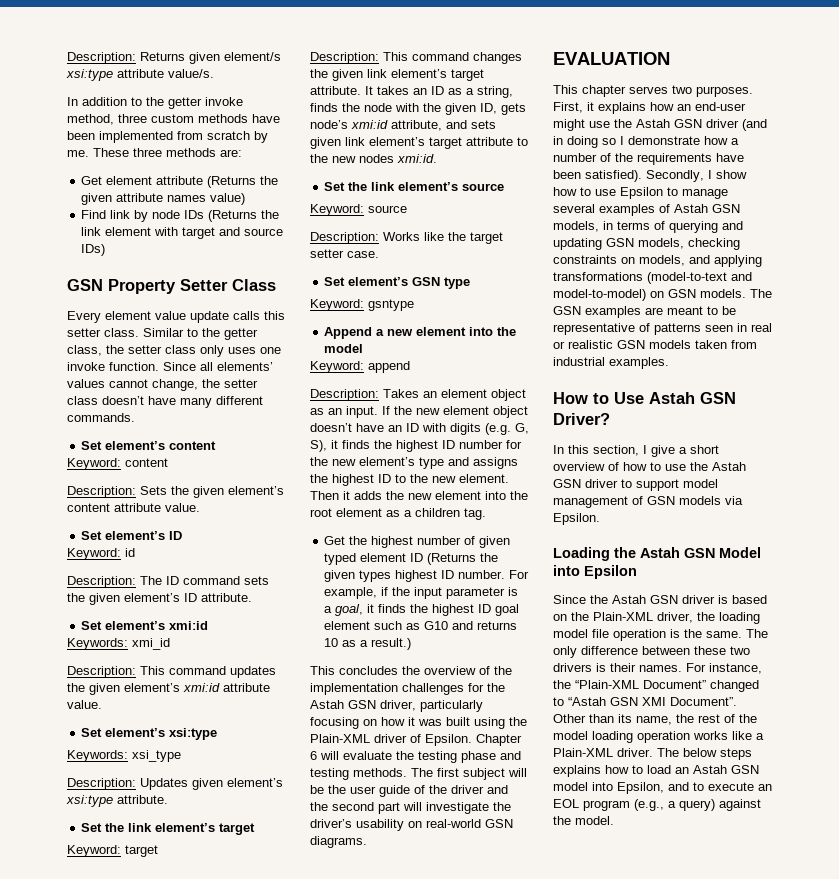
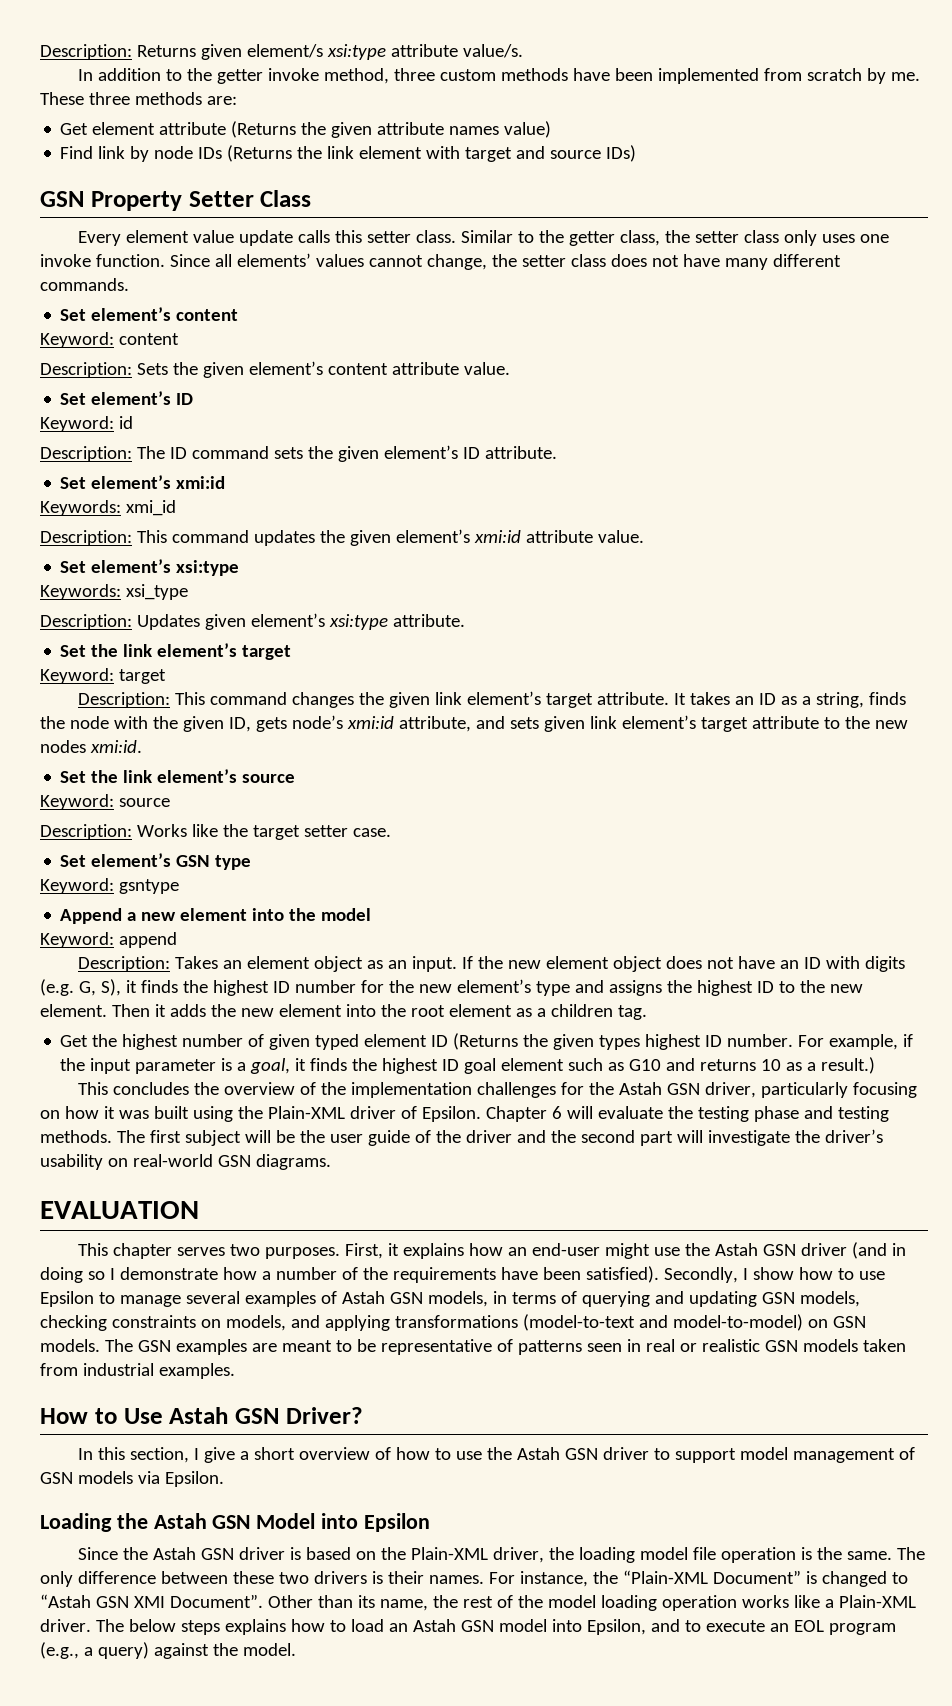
[102,396,144,405] doesn’t -> [610,254,679,267] does not
[310,423,352,432] doesn’t -> [666,956,735,969] does not
(706, 684) none -> [805,1571,817,1584] is

